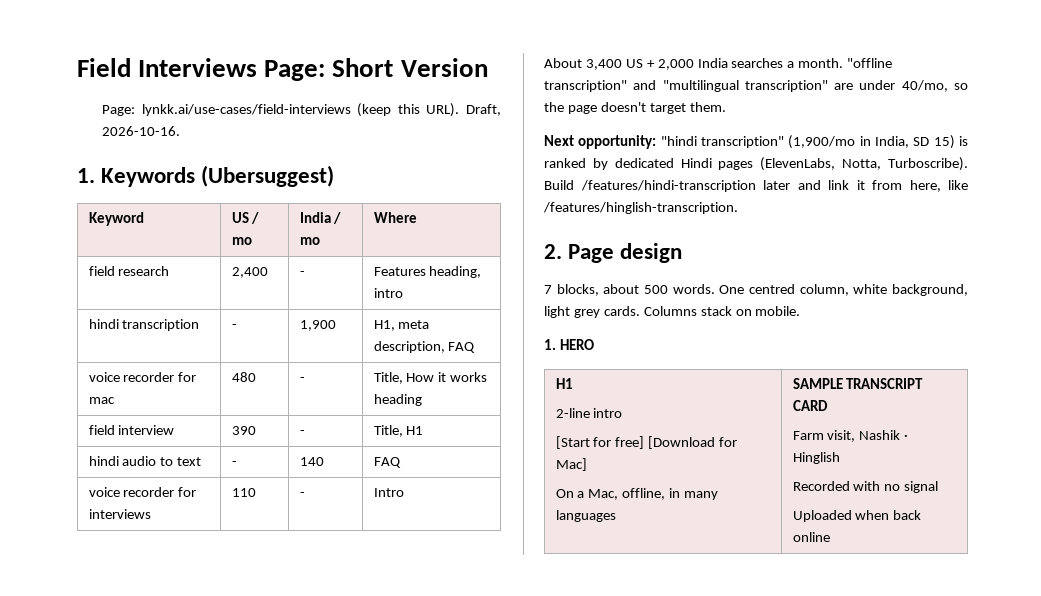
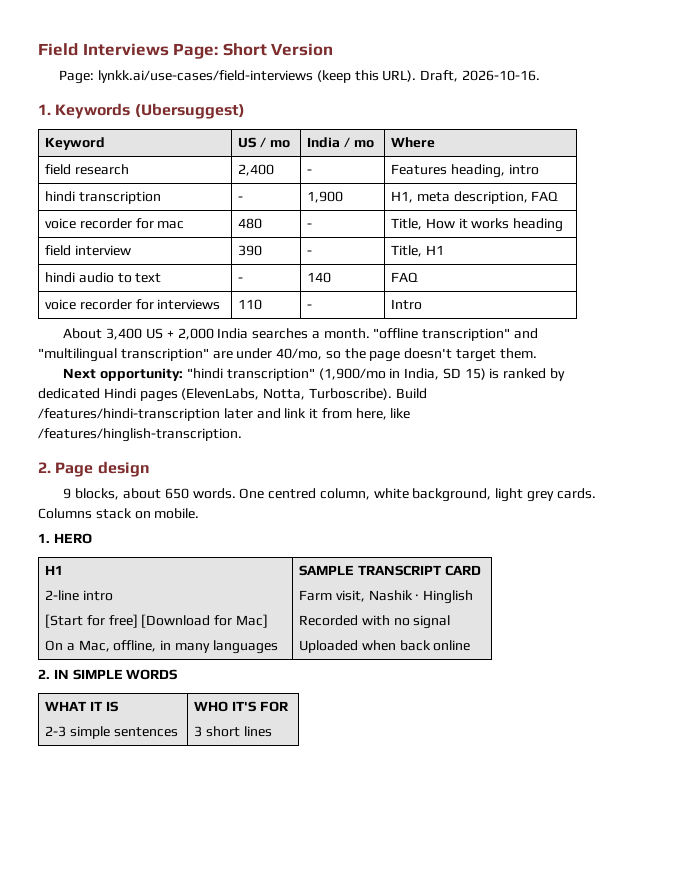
[544,285,552,294] 7 -> [63,488,72,499] 9
[644,285,668,294] 500 -> [164,488,189,499] 650
(830, 537) none -> [38,669,178,680] [45,701,118,712] [45,726,178,739] [194,701,289,712] [194,726,272,737] // 2. IN SIMPLE WORDS // WHAT IT IS // 2-3 simple sentences | WHO IT'S FOR // 3 short lines

